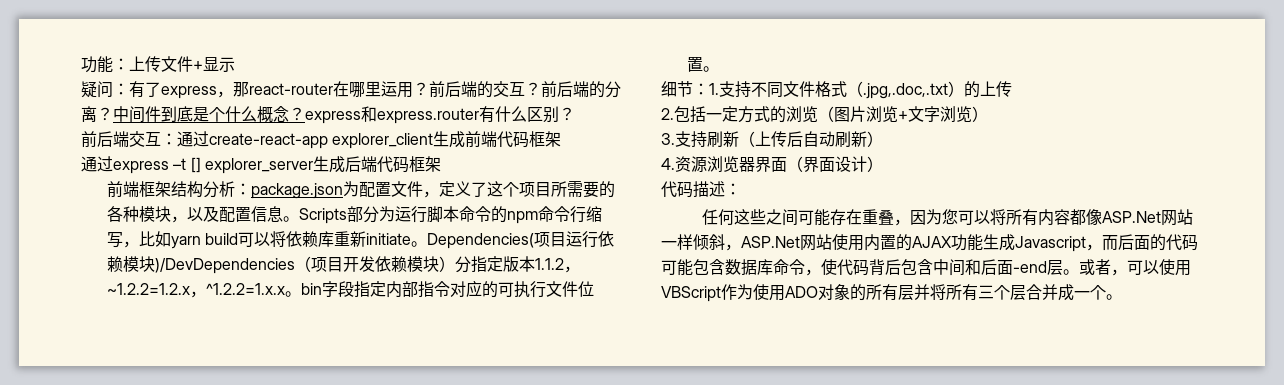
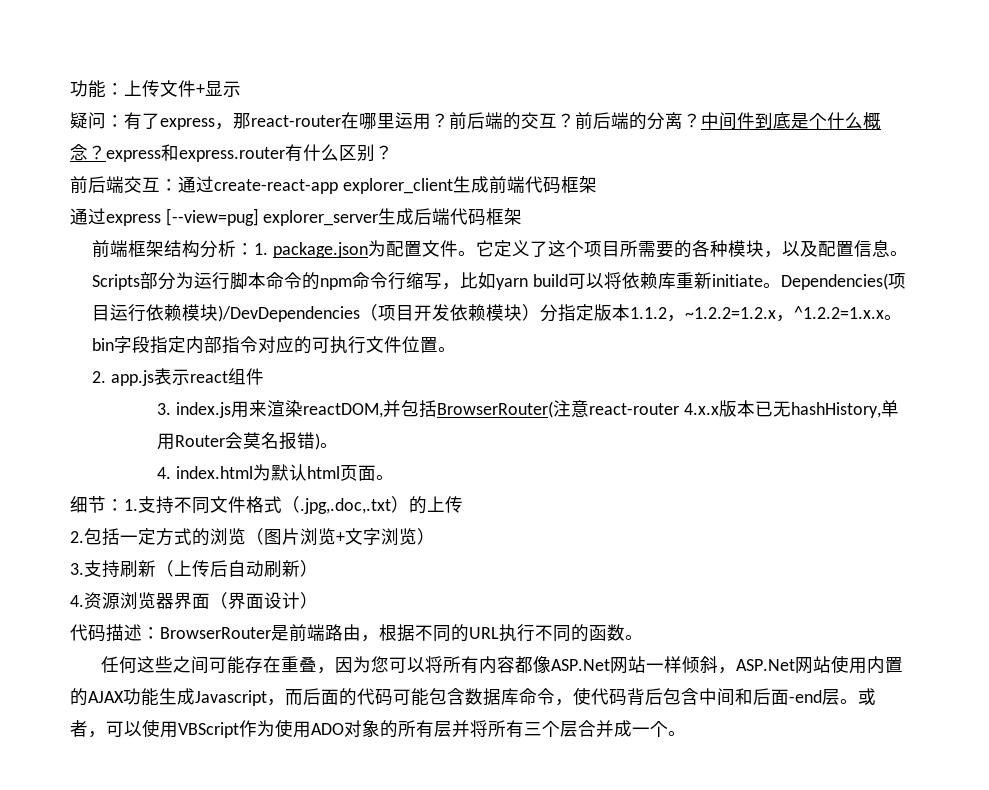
[173,157,201,173] –t [] -> [165,208,259,226] [--view=pug]
(252, 189) none -> [253,243,268,255] 1.
[423,191,440,198] ， -> [457,240,494,257] 。它
(720, 69) none -> [91,368,264,386] [157,400,899,418] [157,432,339,450] [157,464,394,481] // 2. app.js表示react组件 // 3. index.js用来渲染reactDOM,并包括BrowserRouter(注意react-router 4.x.x版本已无hashHistory,单用Router会莫名报错)。 // 4. index.html为默认html页面。
(741, 189) none -> [160,624,643,642] BrowserRouter是前端路由，根据不同的URL执行不同的函数。

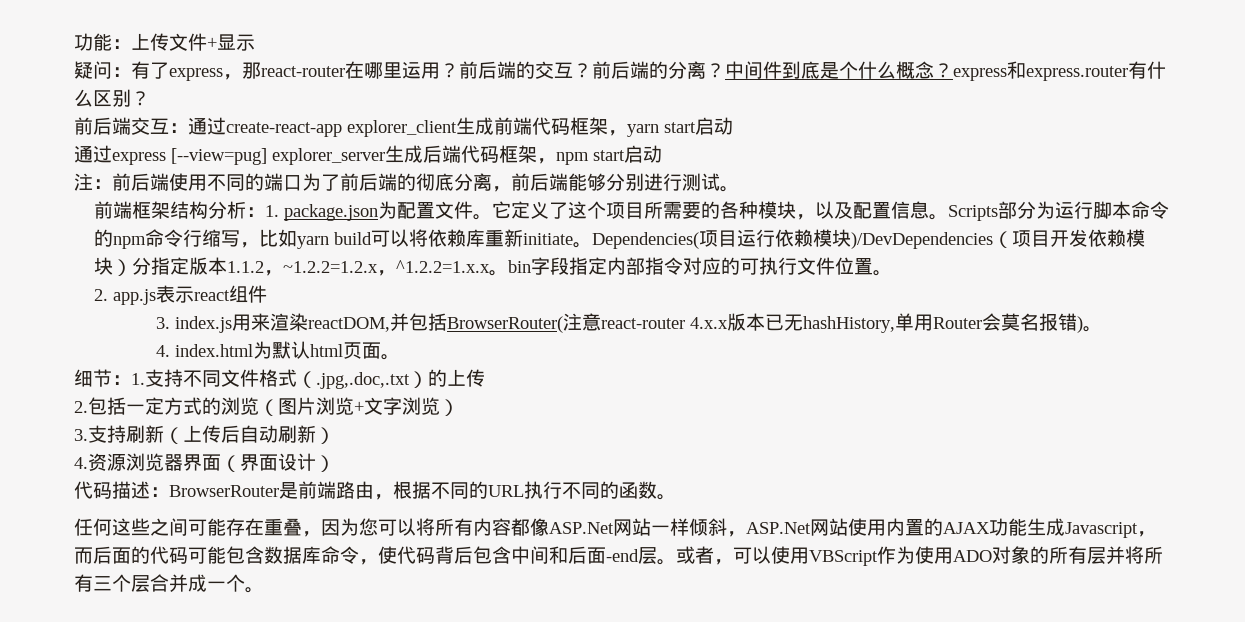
(597, 184) none -> [608,117,733,137] ，yarn start启动
(523, 216) none -> [537,145,662,165] [74,173,739,192] ，npm start启动 // 注：前后端使用不同的端口为了前后端的彻底分离，前后端能够分别进行测试。

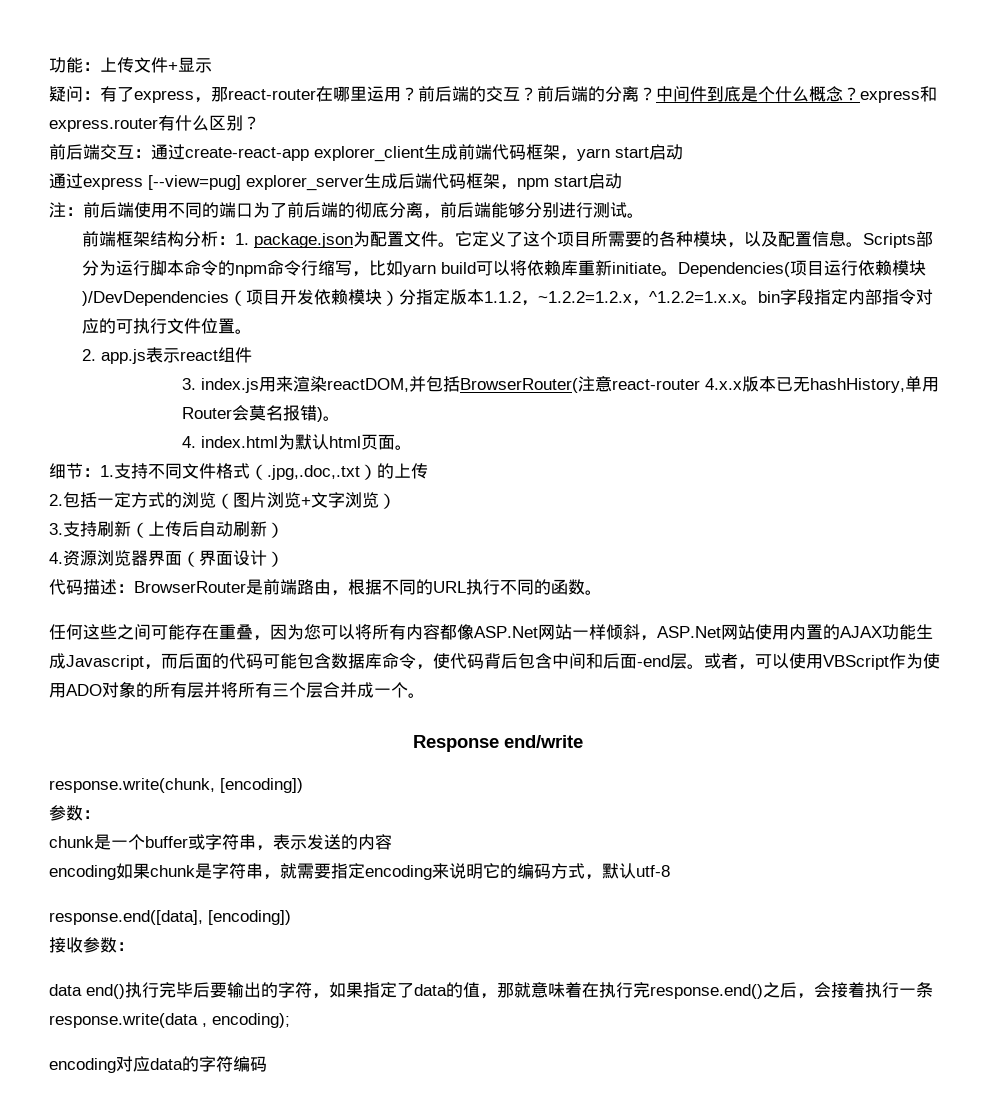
(264, 590) none -> [412,735,583,752] [49,778,303,793] [49,805,100,821] [49,834,392,851] [49,863,670,880] [49,910,291,925] [49,937,134,953] [49,982,933,999] [49,1013,290,1028] [49,1056,267,1073] // Response end/write // response.write(chunk, [encoding]) // 参数： // chunk是一个buffer或字符串，表示发送的内容 // encoding如果chunk是字符串，就需要指定encoding来说明它的编码方式，默认utf-8 // response.end([data], [encoding]) // 接收参数： // data end()执行完毕后要输出的字符，如果指定了data的值，那就意味着在执行完response.end()之后，会接着执行一条response.write(data , encoding); // encoding对应data的字符编码

